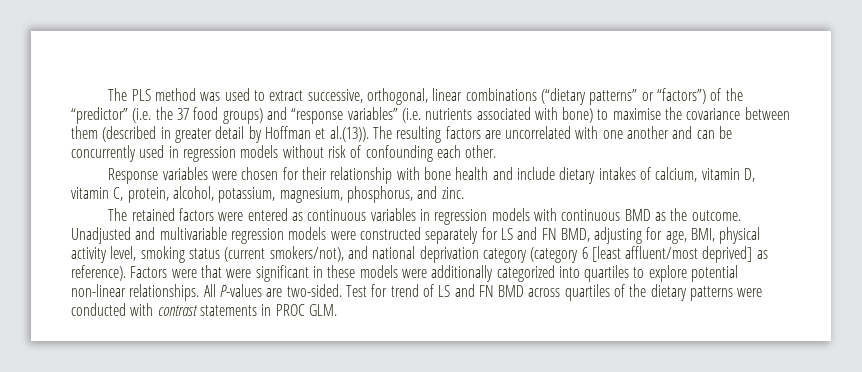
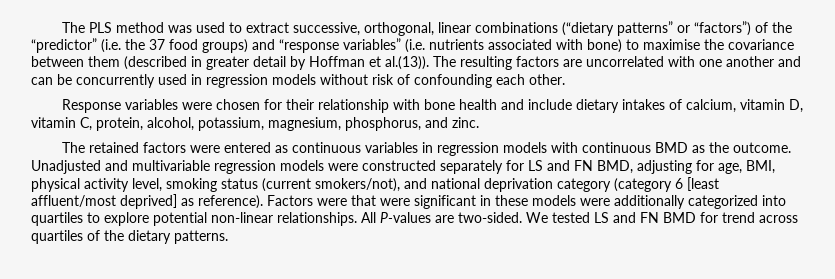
[345,284,434,297] Test for trend of -> [526,212,590,223] We tested
(525, 291) none -> [700,212,755,223] for trend
[690,286,763,301] [71,303,337,316] patterns were conducted with contrast statements in PROC GLM. -> [174,230,228,244] patterns.

